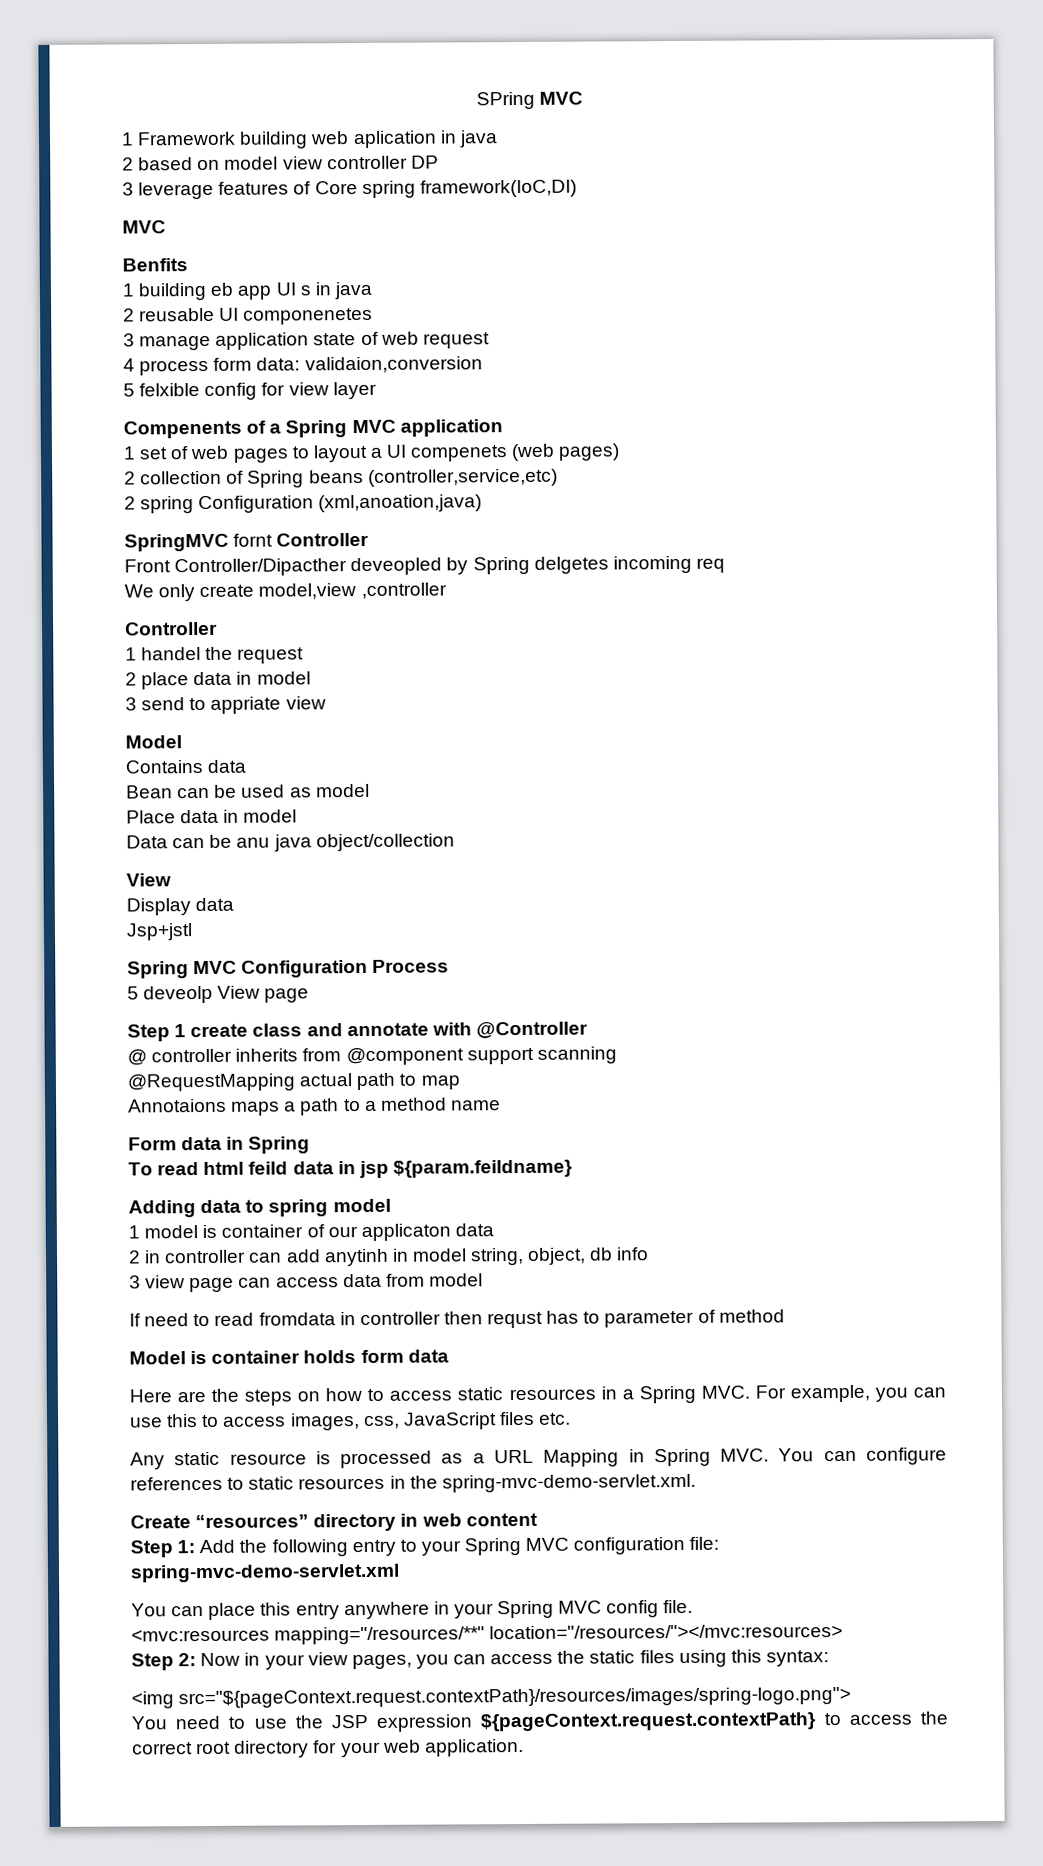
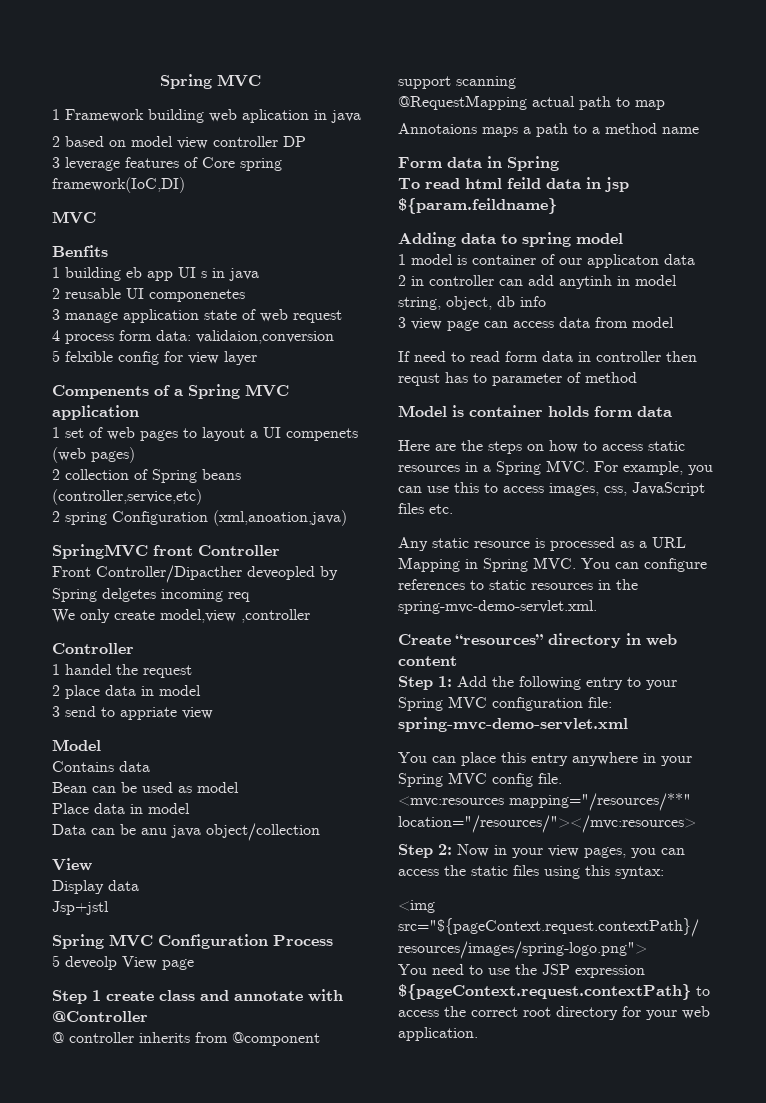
[475,91,535,110] SPring -> [159,74,212,89] Spring
[233,533,274,547] fornt -> [153,545,193,556] front
[258,1312,336,1326] fromdata -> [505,351,573,362] form data

